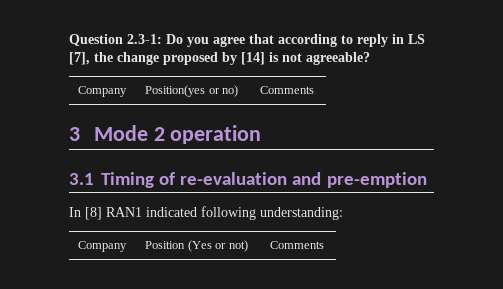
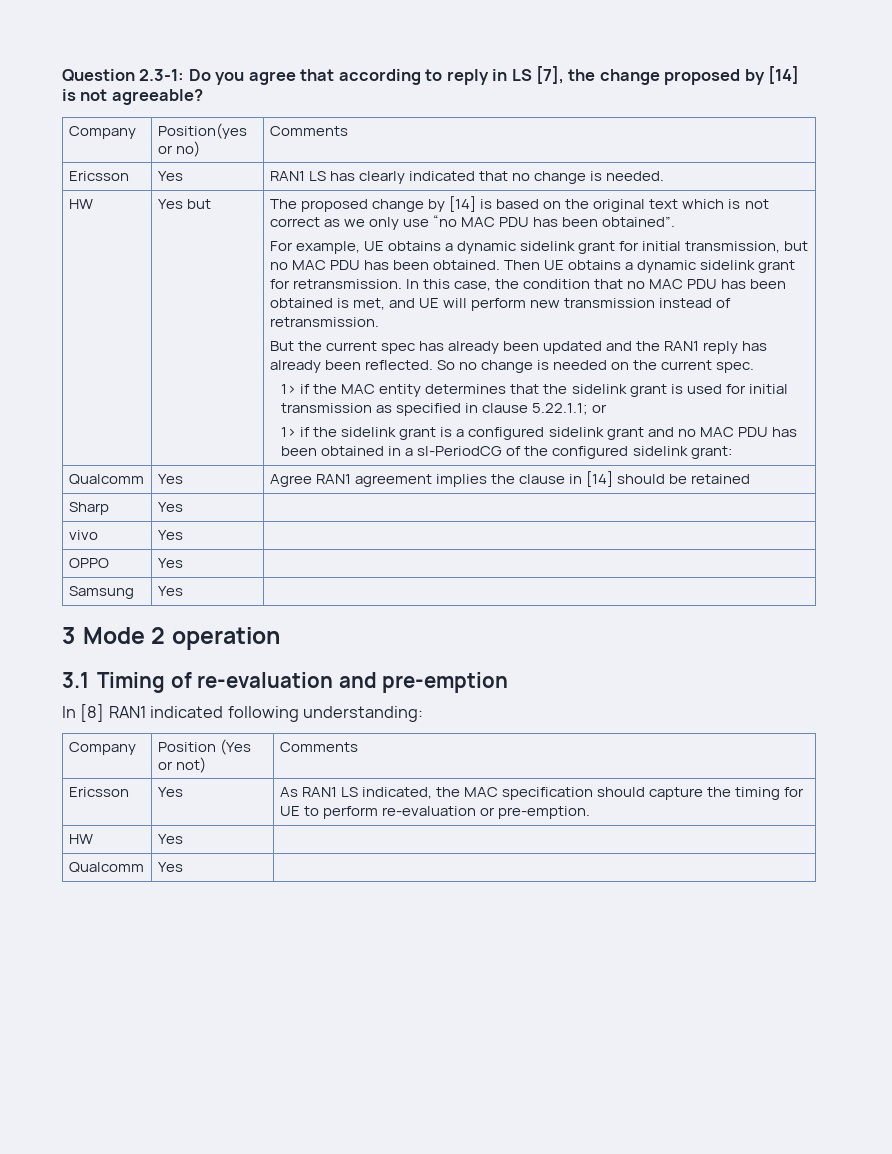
(315, 90) none -> [68,171,129,181] [157,171,183,181] [269,171,665,184] [68,199,93,209] [157,199,211,209] [269,196,769,212] [269,215,676,230] [269,241,809,254] [269,260,796,273] [269,279,787,291] [269,298,732,311] [269,317,379,327] [269,341,768,354] [269,360,755,373] [281,384,788,397] [281,403,608,416] [281,427,797,440] [281,446,732,459] [68,474,144,485] [157,474,183,484] [269,471,751,487] [68,502,109,515] [157,502,183,512] [68,530,98,540] [157,530,183,540] [68,558,109,568] [157,558,183,568] [68,586,134,599] [157,586,183,596] // Ericsson | Yes | RAN1 LS has clearly indicated that no change is needed. // HW | Yes but | The proposed change by [14] is based on the original text which is not correct as we only use “no MAC PDU has been obtained”. // For example, UE obtains a dynamic sidelink grant for initial transmission, but no MAC PDU has been obtained. Then UE obtains a dynamic sidelink grant for retransmission. In this case, the condition that no MAC PDU has been obtained is met, and UE will perform new transmission instead of retransmission. // But the current spec has already been updated and the RAN1 reply has already been reflected. So no change is needed on the current spec. // 1> if the MAC entity determines that the sidelink grant is used for initial transmission as specified in clause 5.22.1.1; or // 1> if the sidelink grant is a configured sidelink grant and no MAC PDU has been obtained in a sl-PeriodCG of the configured sidelink grant: // Qualcomm | Yes | Agree RAN1 agreement implies the clause in [14] should be retained // Sharp | Yes | // vivo | Yes | // OPPO | Yes | // Samsung | Yes |
(325, 245) none -> [68,787,129,797] [157,787,183,797] [279,787,805,800] [279,806,591,819] [68,834,93,844] [157,834,183,844] [68,862,144,873] [157,862,183,872] // Ericsson | Yes | As RAN1 LS indicated, the MAC specification should capture the timing for UE to perform re-evaluation or pre-emption. // HW | Yes | // Qualcomm | Yes |

